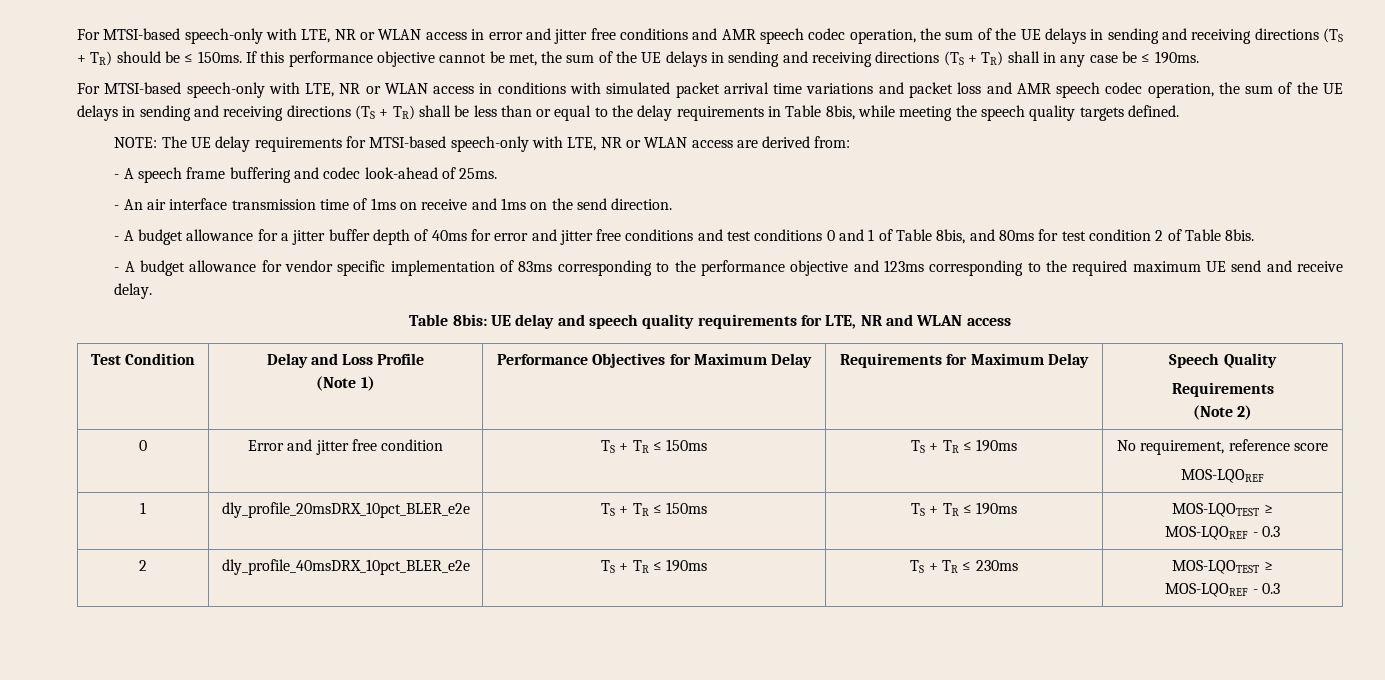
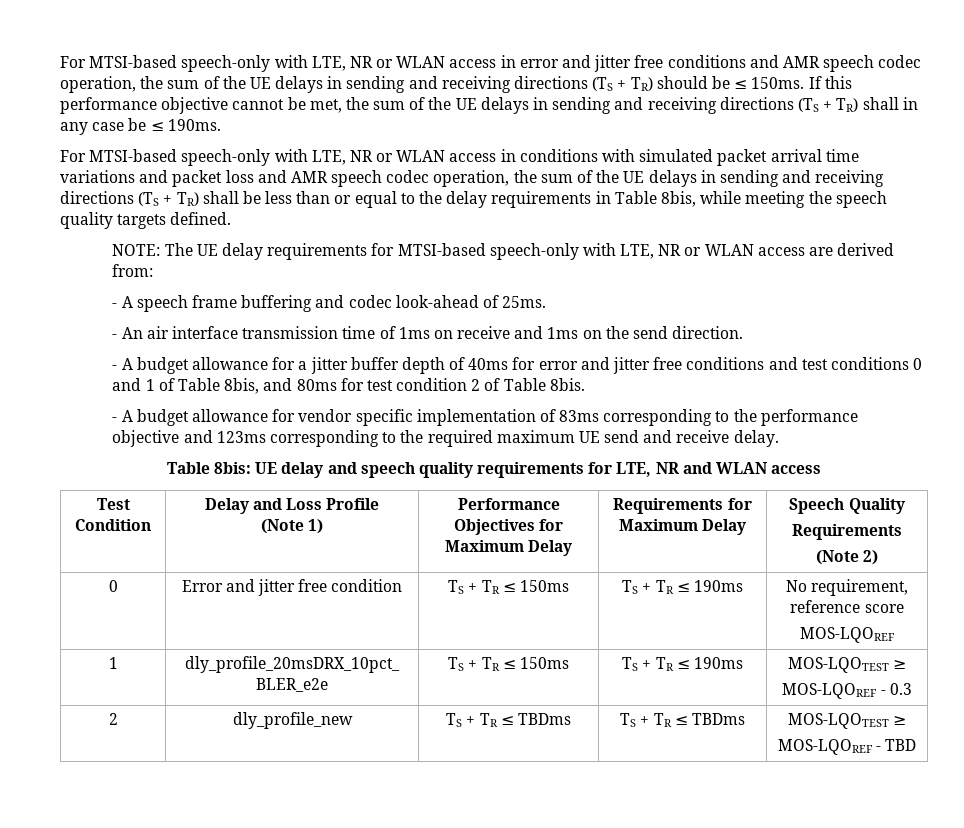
[221,559,470,575] [600,559,708,573] [910,560,1018,573] [1172,560,1273,574] [1165,583,1280,597] dly_profile_40msDRX_10pct_BLER_e2e | TS + TR ≤ 190ms | TS + TR ≤ 230ms | MOS-LQOTEST ≥ // MOS-LQOREF - 0.3 -> [232,712,353,729] [446,713,571,727] [620,713,745,727] [787,713,907,729] [777,739,917,755] dly_profile_new | TS + TR ≤ TBDms | TS + TR ≤ TBDms | MOS-LQOTEST ≥ // MOS-LQOREF - TBD

